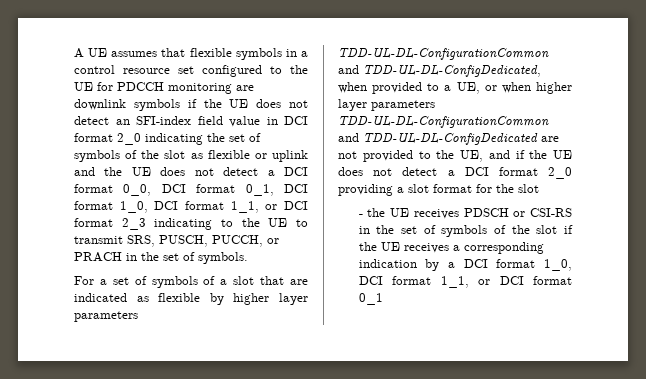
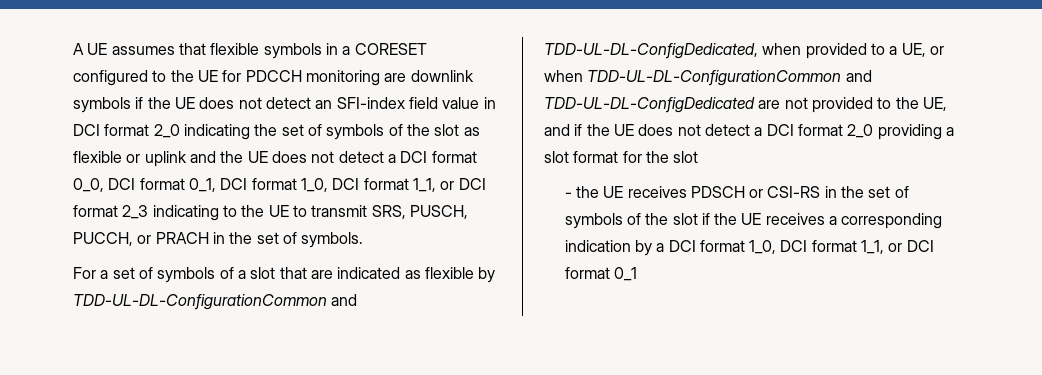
[74,65,194,74] control resource set -> [354,43,427,55] CORESET
[233,293,308,305] [74,311,138,322] higher layer parameters -> (496, 275) none
[536,82,572,94] [338,99,435,111] higher layer parameters -> (583, 76) none

